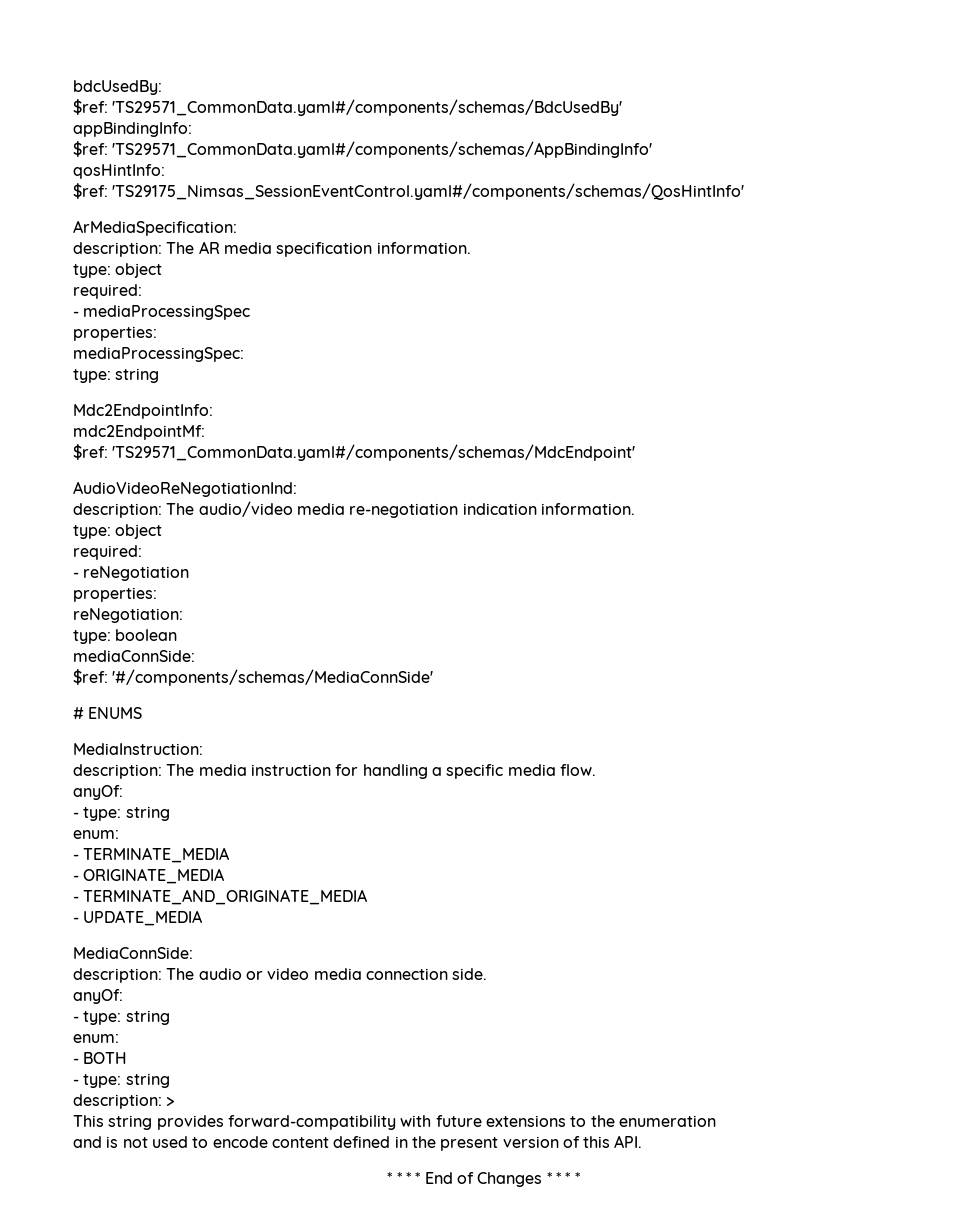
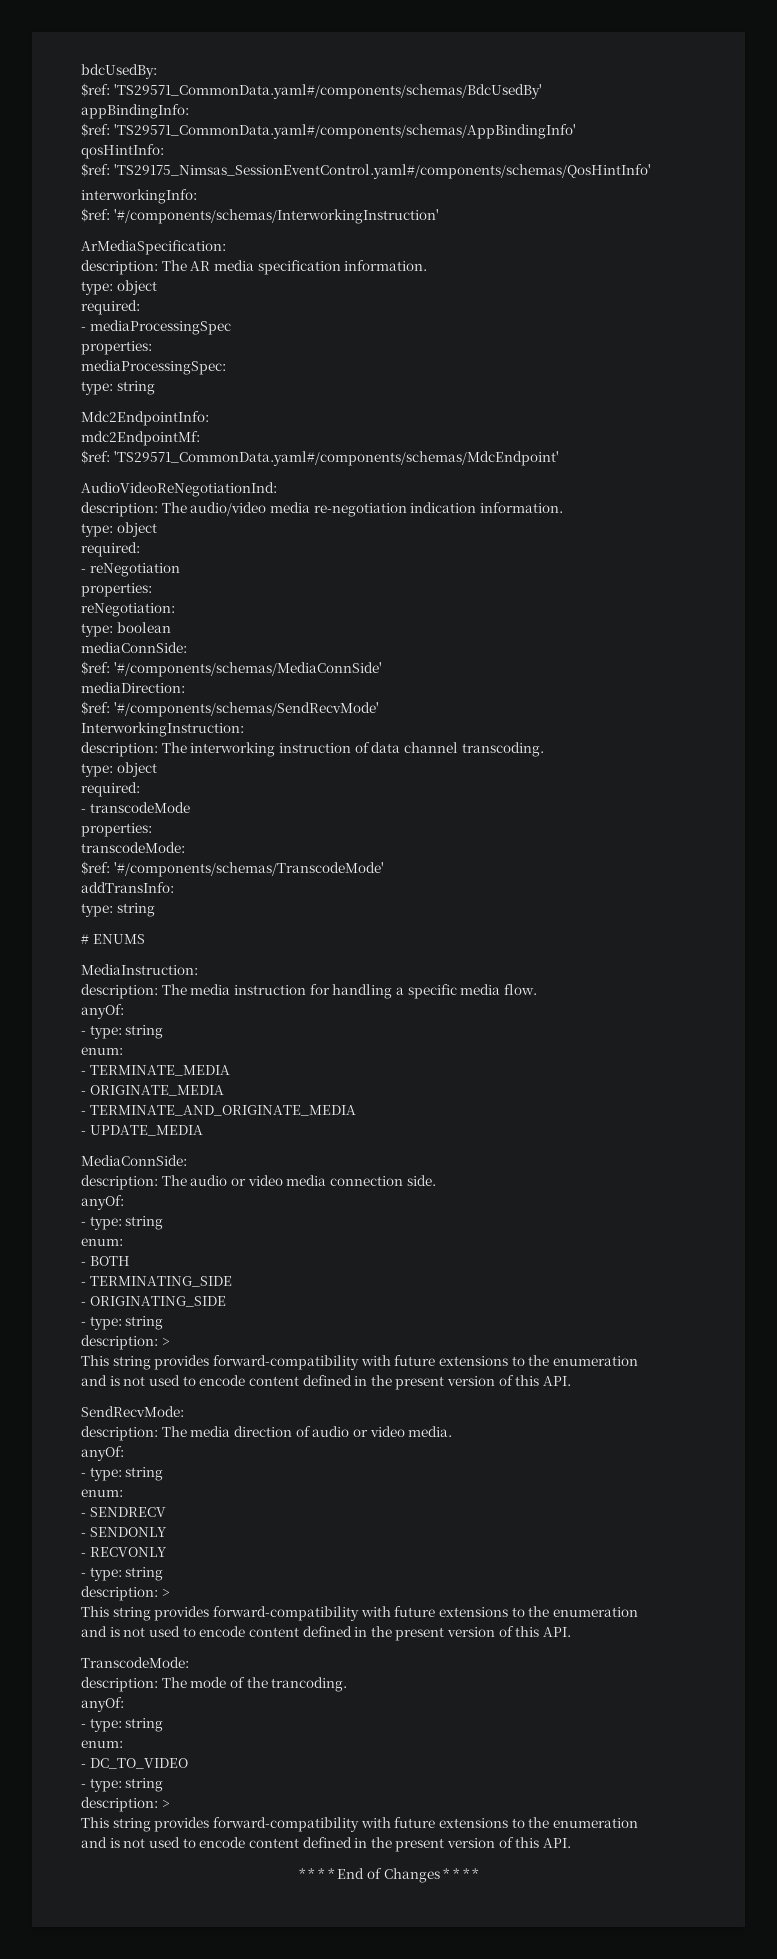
(745, 191) none -> [81,189,197,204] [81,208,439,224] // interworkingInfo: // $ref: '#/components/schemas/InterworkingInstruction'
(434, 677) none -> [81,682,185,693] [81,701,379,717] [81,722,244,737] [81,742,544,757] [81,762,157,777] [81,782,140,797] [81,802,190,813] [81,823,152,837] [81,842,185,853] [81,861,384,877] [81,882,174,893] [81,903,155,917] // mediaDirection: // $ref: '#/components/schemas/SendRecvMode' // InterworkingInstruction: // description: The interworking instruction of data channel transcoding. // type: object // required: // - transcodeMode // properties: // transcodeMode: // $ref: '#/components/schemas/TranscodeMode' // addTransInfo: // type: string
(128, 1058) none -> [81,1276,232,1287] [81,1296,226,1307] [81,1316,164,1330] [81,1335,170,1350] [81,1355,638,1370] [81,1375,572,1390] [81,1406,184,1417] [81,1426,453,1441] [81,1446,124,1461] [81,1467,164,1481] [81,1489,123,1497] [81,1507,166,1517] [81,1527,167,1537] [81,1547,167,1557] [81,1567,164,1581] [81,1586,170,1601] [81,1606,638,1621] [81,1626,572,1641] [81,1657,189,1668] [81,1677,348,1692] [81,1697,124,1712] [81,1718,164,1732] [81,1740,123,1748] [81,1758,188,1769] // - TERMINATING_SIDE // - ORIGINATING_SIDE // - type: string // description: > // This string provides forward-compatibility with future extensions to the enumeration // and is not used to encode content defined in the present version of this API. // SendRecvMode: // description: The media direction of audio or video media. // anyOf: // - type: string // enum: // - SENDRECV // - SENDONLY // - RECVONLY // - type: string // description: > // This string provides forward-compatibility with future extensions to the enumeration // and is not used to encode content defined in the present version of this API. // TranscodeMode: // description: The mode of the trancoding. // anyOf: // - type: string // enum: // - DC_TO_VIDEO

